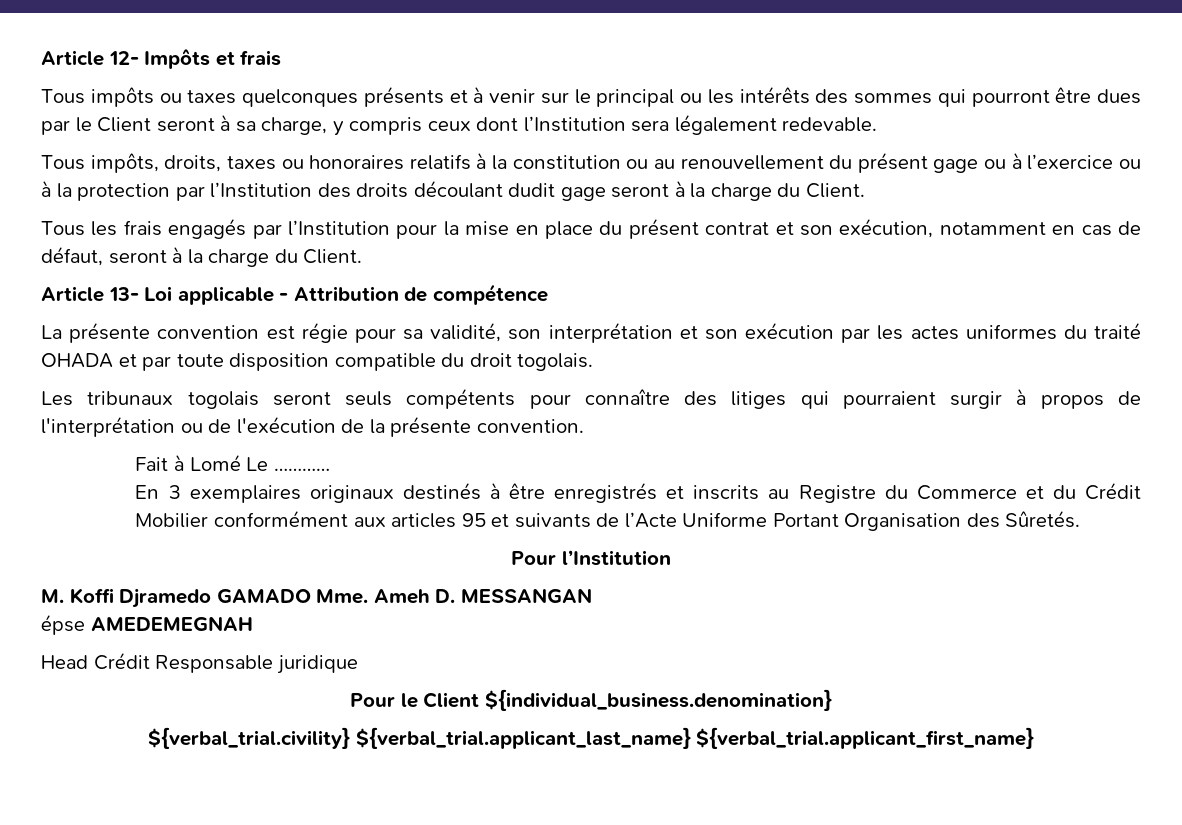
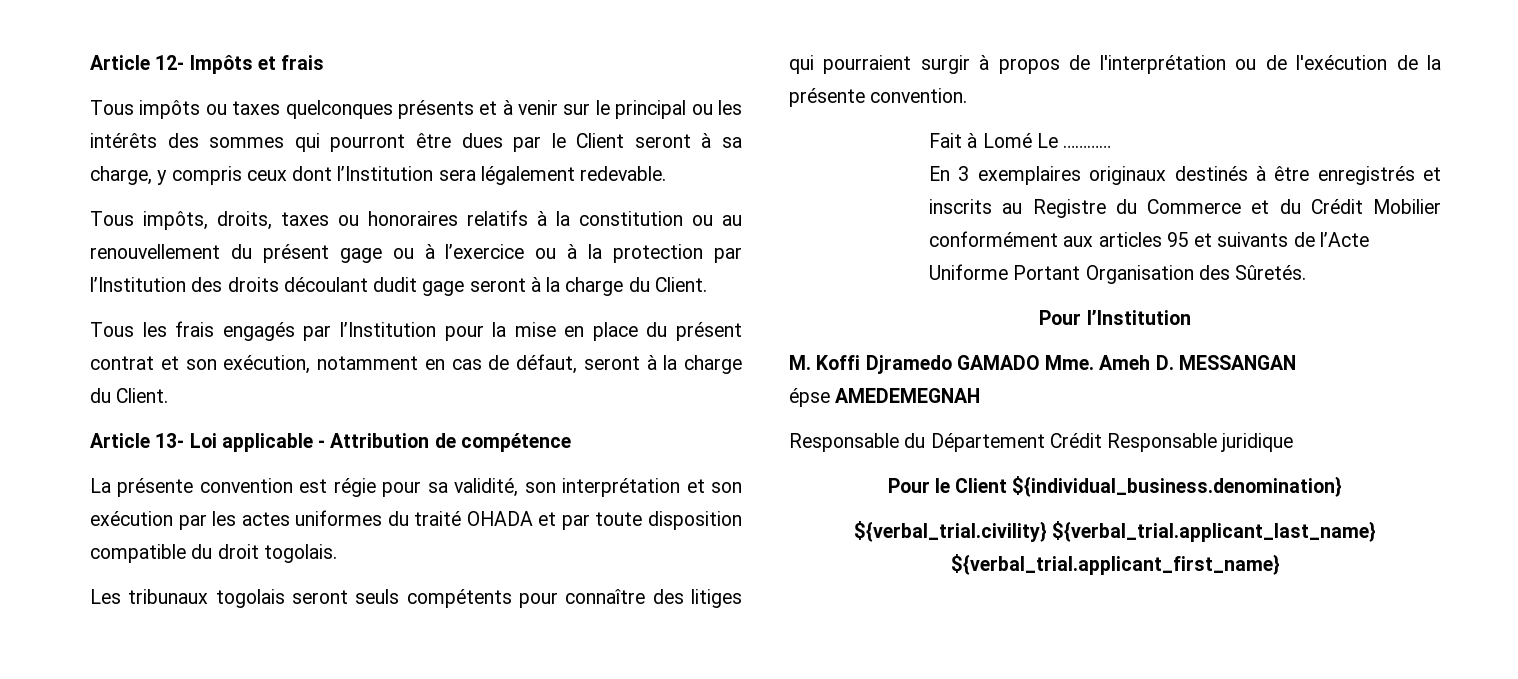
[41,655,88,669] Head -> [789,433,1045,452] Responsable du Département

